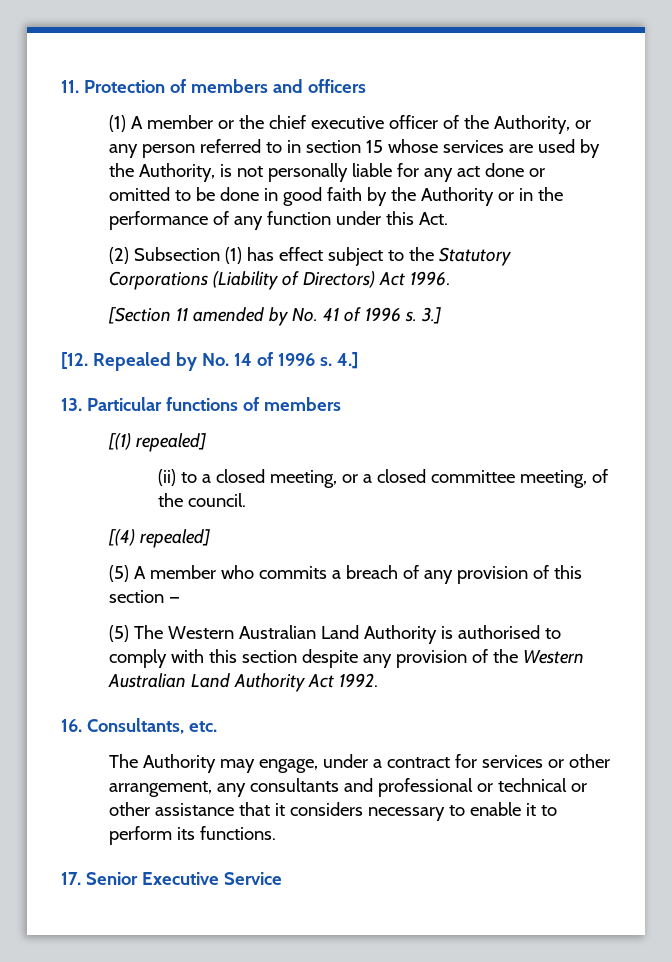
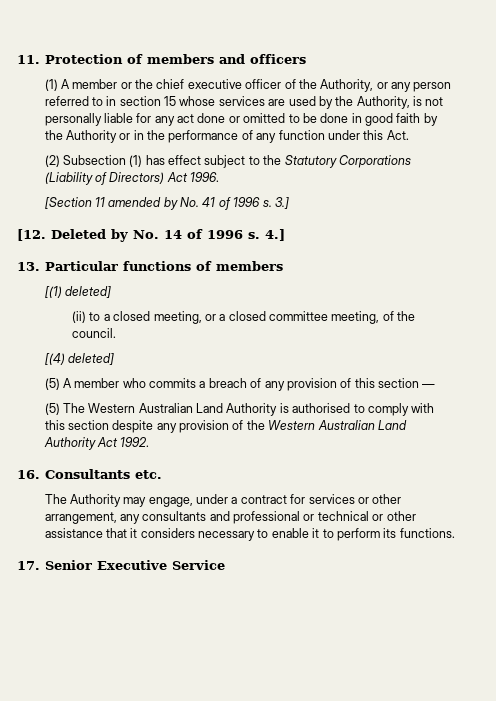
[92,352,171,371] Repealed -> [51,229,106,239] Deleted
[136,433,207,452] repealed] -> [64,286,111,298] deleted]
[140,529,211,548] repealed] -> [67,353,114,365] deleted]
[86,718,184,734] Consultants, -> [45,469,130,479] Consultants

